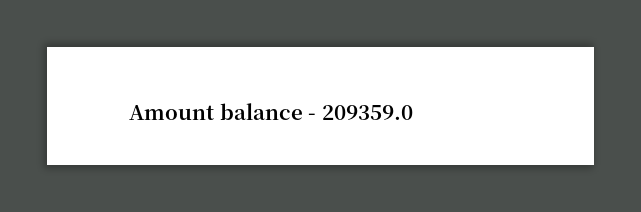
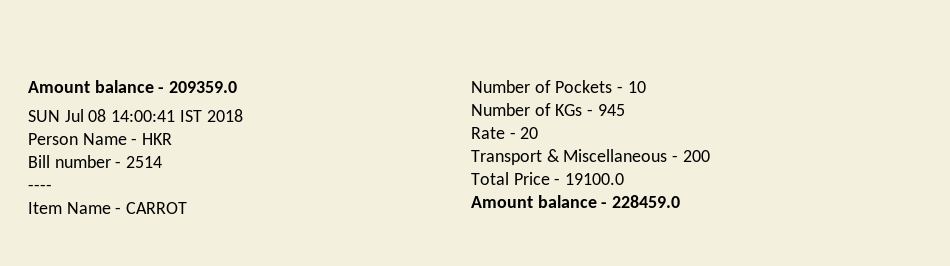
(413, 112) none -> [28,109,243,122] [28,133,173,145] [28,155,163,168] [28,184,52,191] [28,202,188,214] [471,80,646,93] [471,103,625,116] [471,127,539,139] [471,149,710,165] [471,172,625,185] [471,195,681,208] // SUN Jul 08 14:00:41 IST 2018 // Person Name - HKR // Bill number - 2514 // ---- // Item Name - CARROT // Number of Pockets - 10 // Number of KGs - 945 // Rate - 20 // Transport & Miscellaneous - 200 // Total Price - 19100.0 // Amount balance - 228459.0

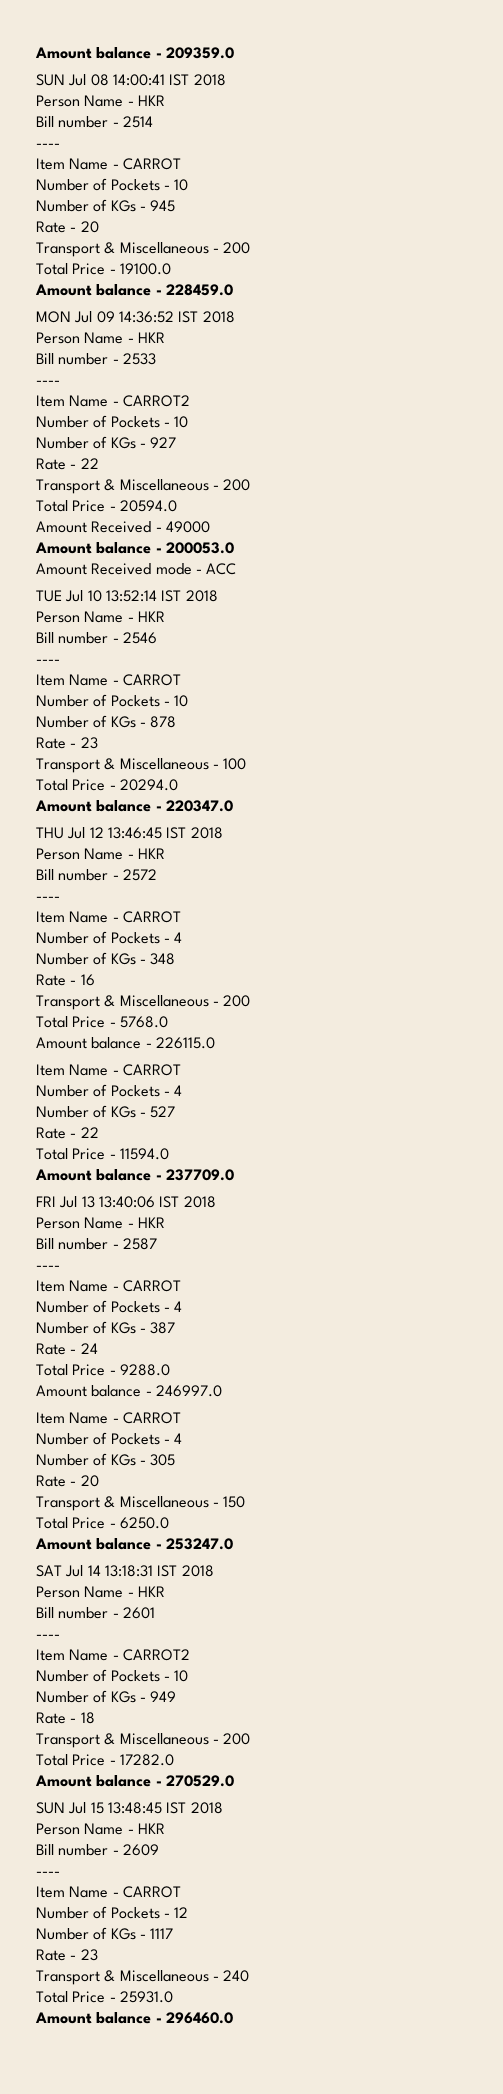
(681, 201) none -> [36,311,235,323] [36,332,165,344] [36,353,156,365] [36,380,60,385] [36,395,190,407] [36,415,189,428] [36,436,177,449] [36,458,99,470] [36,479,251,494] [36,500,177,512] [36,521,210,533] [35,542,234,554] [36,563,237,575] [36,590,218,602] [36,611,165,623] [36,632,157,644] [36,659,60,664] [36,674,181,686] [36,694,189,707] [36,715,177,728] [36,737,98,749] [36,758,247,773] [36,779,178,791] [35,800,233,812] [36,827,223,839] [36,848,165,860] [36,869,157,881] [36,896,60,901] [36,911,181,923] [36,931,183,944] [36,952,176,965] [36,974,95,986] [36,995,251,1010] [36,1016,168,1028] [36,1037,215,1049] [36,1064,181,1076] [36,1084,183,1097] [36,1105,176,1118] [36,1127,99,1139] [36,1148,169,1160] [35,1169,234,1181] [36,1196,216,1208] [36,1217,165,1229] [36,1238,157,1250] [36,1265,60,1270] [36,1280,181,1292] [36,1300,183,1313] [36,1321,176,1334] [36,1343,98,1355] [36,1364,170,1376] [36,1385,222,1397] [36,1412,181,1424] [36,1432,183,1445] [36,1453,176,1466] [36,1475,99,1487] [36,1496,246,1511] [36,1517,169,1529] [35,1538,233,1550] [36,1565,214,1577] [36,1586,165,1598] [36,1607,155,1619] [36,1634,60,1639] [36,1649,190,1661] [36,1669,189,1682] [36,1690,177,1703] [36,1712,95,1724] [36,1733,251,1748] [36,1754,174,1766] [35,1775,234,1787] [36,1802,223,1814] [36,1823,165,1835] [36,1844,159,1856] [36,1871,60,1876] [36,1886,181,1898] [36,1906,189,1919] [36,1927,174,1940] [36,1949,98,1961] [36,1970,250,1985] [36,1991,173,2003] [35,2012,233,2024] // MON Jul 09 14:36:52 IST 2018 // Person Name - HKR // Bill number - 2533 // ---- // Item Name - CARROT2 // Number of Pockets - 10 // Number of KGs - 927 // Rate - 22 // Transport & Miscellaneous - 200 // Total Price - 20594.0 // Amount Received - 49000 // Amount balance - 200053.0 // Amount Received mode - ACC // TUE Jul 10 13:52:14 IST 2018 // Person Name - HKR // Bill number - 2546 // ---- // Item Name - CARROT // Number of Pockets - 10 // Number of KGs - 878 // Rate - 23 // Transport & Miscellaneous - 100 // Total Price - 20294.0 // Amount balance - 220347.0 // THU Jul 12 13:46:45 IST 2018 // Person Name - HKR // Bill number - 2572 // ---- // Item Name - CARROT // Number of Pockets - 4 // Number of KGs - 348 // Rate - 16 // Transport & Miscellaneous - 200 // Total Price - 5768.0 // Amount balance - 226115.0 // Item Name - CARROT // Number of Pockets - 4 // Number of KGs - 527 // Rate - 22 // Total Price - 11594.0 // Amount balance - 237709.0 // FRI Jul 13 13:40:06 IST 2018 // Person Name - HKR // Bill number - 2587 // ---- // Item Name - CARROT // Number of Pockets - 4 // Number of KGs - 387 // Rate - 24 // Total Price - 9288.0 // Amount balance - 246997.0 // Item Name - CARROT // Number of Pockets - 4 // Number of KGs - 305 // Rate - 20 // Transport & Miscellaneous - 150 // Total Price - 6250.0 // Amount balance - 253247.0 // SAT Jul 14 13:18:31 IST 2018 // Person Name - HKR // Bill number - 2601 // ---- // Item Name - CARROT2 // Number of Pockets - 10 // Number of KGs - 949 // Rate - 18 // Transport & Miscellaneous - 200 // Total Price - 17282.0 // Amount balance - 270529.0 // SUN Jul 15 13:48:45 IST 2018 // Person Name - HKR // Bill number - 2609 // ---- // Item Name - CARROT // Number of Pockets - 12 // Number of KGs - 1117 // Rate - 23 // Transport & Miscellaneous - 240 // Total Price - 25931.0 // Amount balance - 296460.0

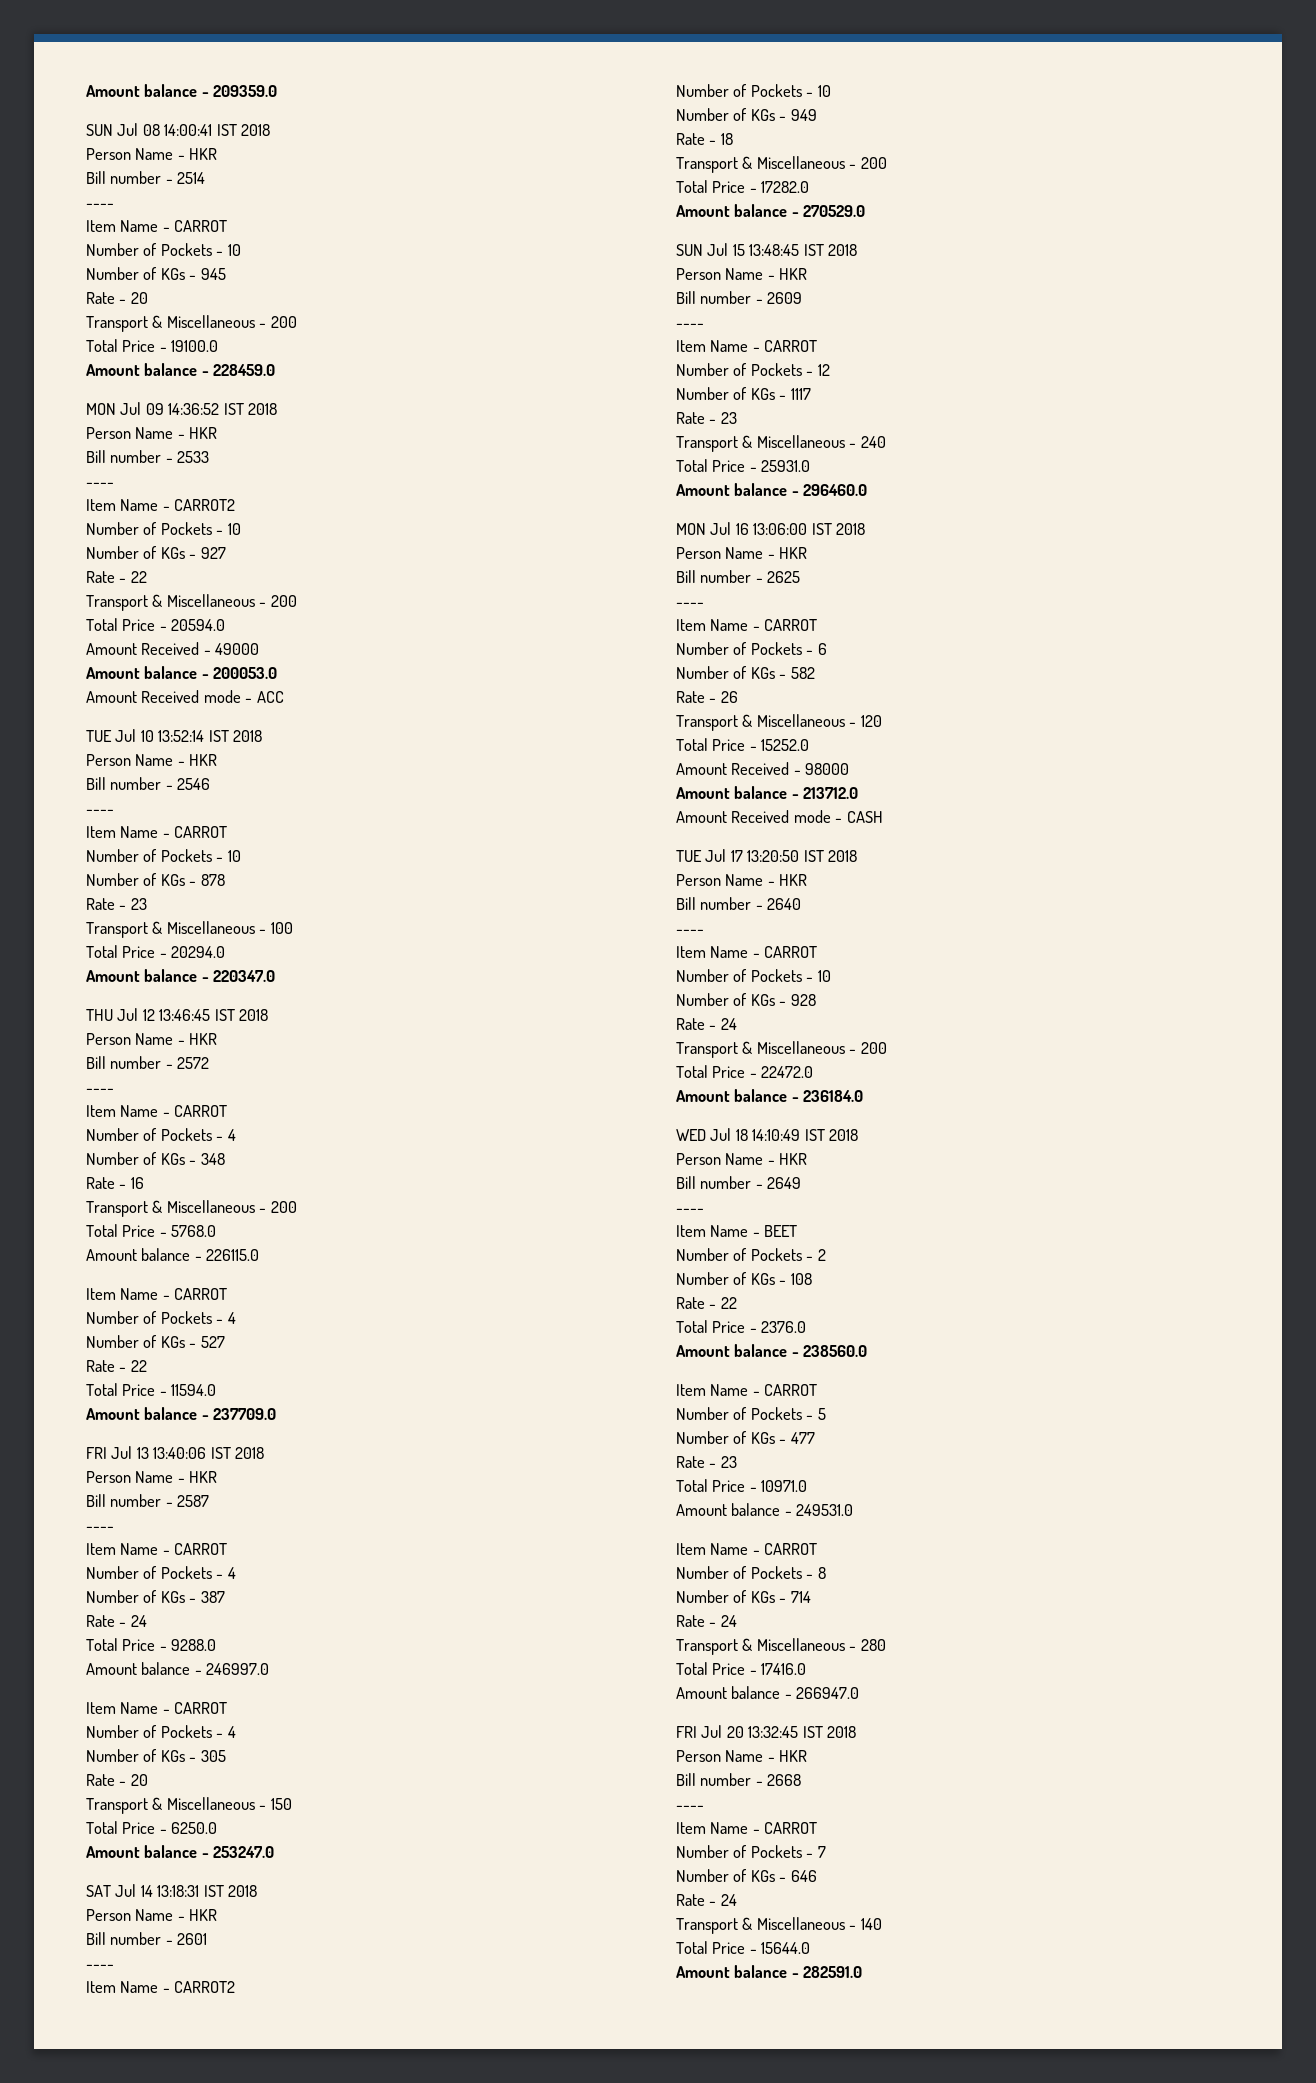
(233, 2018) none -> [676,522,866,535] [676,547,808,559] [676,570,801,583] [676,602,704,607] [676,619,818,631] [676,642,827,655] [676,666,815,679] [676,691,738,703] [676,714,882,731] [676,738,810,751] [676,762,850,775] [676,786,859,799] [676,810,883,823] [676,849,858,862] [676,874,808,886] [676,897,802,910] [676,929,704,934] [676,946,818,958] [676,969,831,982] [676,993,816,1006] [676,1018,737,1030] [676,1041,887,1058] [676,1065,814,1078] [676,1089,864,1102] [676,1128,859,1141] [676,1153,808,1165] [676,1176,802,1189] [676,1208,704,1213] [676,1225,798,1237] [676,1248,826,1261] [676,1272,812,1285] [676,1297,737,1309] [676,1320,807,1333] [676,1344,868,1357] [676,1384,818,1396] [676,1407,826,1420] [676,1431,815,1444] [676,1456,737,1468] [676,1479,808,1492] [676,1503,854,1516] [676,1543,818,1555] [676,1566,826,1579] [676,1590,811,1603] [676,1615,737,1627] [676,1638,886,1655] [676,1662,807,1675] [676,1686,860,1699] [676,1725,857,1738] [676,1750,808,1762] [676,1773,802,1786] [676,1805,704,1810] [676,1822,818,1834] [676,1845,826,1858] [676,1869,817,1882] [676,1894,737,1906] [676,1917,882,1934] [676,1941,811,1954] [676,1965,863,1978] // MON Jul 16 13:06:00 IST 2018 // Person Name - HKR // Bill number - 2625 // ---- // Item Name - CARROT // Number of Pockets - 6 // Number of KGs - 582 // Rate - 26 // Transport & Miscellaneous - 120 // Total Price - 15252.0 // Amount Received - 98000 // Amount balance - 213712.0 // Amount Received mode - CASH // TUE Jul 17 13:20:50 IST 2018 // Person Name - HKR // Bill number - 2640 // ---- // Item Name - CARROT // Number of Pockets - 10 // Number of KGs - 928 // Rate - 24 // Transport & Miscellaneous - 200 // Total Price - 22472.0 // Amount balance - 236184.0 // WED Jul 18 14:10:49 IST 2018 // Person Name - HKR // Bill number - 2649 // ---- // Item Name - BEET // Number of Pockets - 2 // Number of KGs - 108 // Rate - 22 // Total Price - 2376.0 // Amount balance - 238560.0 // Item Name - CARROT // Number of Pockets - 5 // Number of KGs - 477 // Rate - 23 // Total Price - 10971.0 // Amount balance - 249531.0 // Item Name - CARROT // Number of Pockets - 8 // Number of KGs - 714 // Rate - 24 // Transport & Miscellaneous - 280 // Total Price - 17416.0 // Amount balance - 266947.0 // FRI Jul 20 13:32:45 IST 2018 // Person Name - HKR // Bill number - 2668 // ---- // Item Name - CARROT // Number of Pockets - 7 // Number of KGs - 646 // Rate - 24 // Transport & Miscellaneous - 140 // Total Price - 15644.0 // Amount balance - 282591.0

